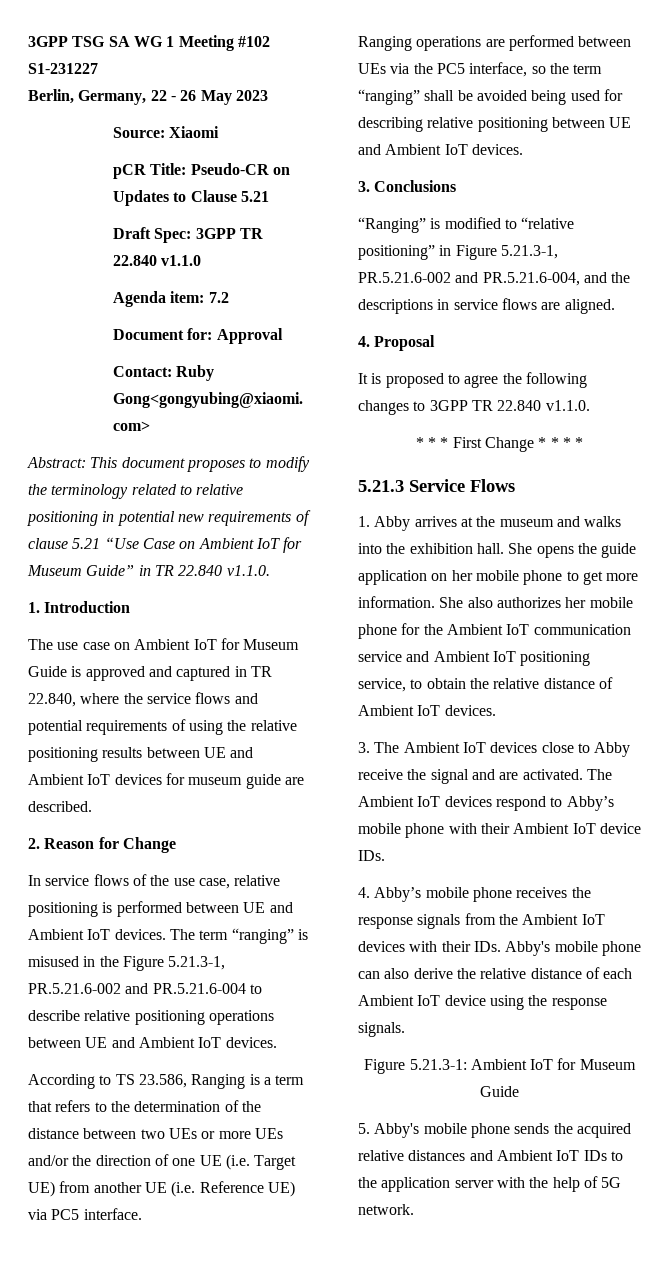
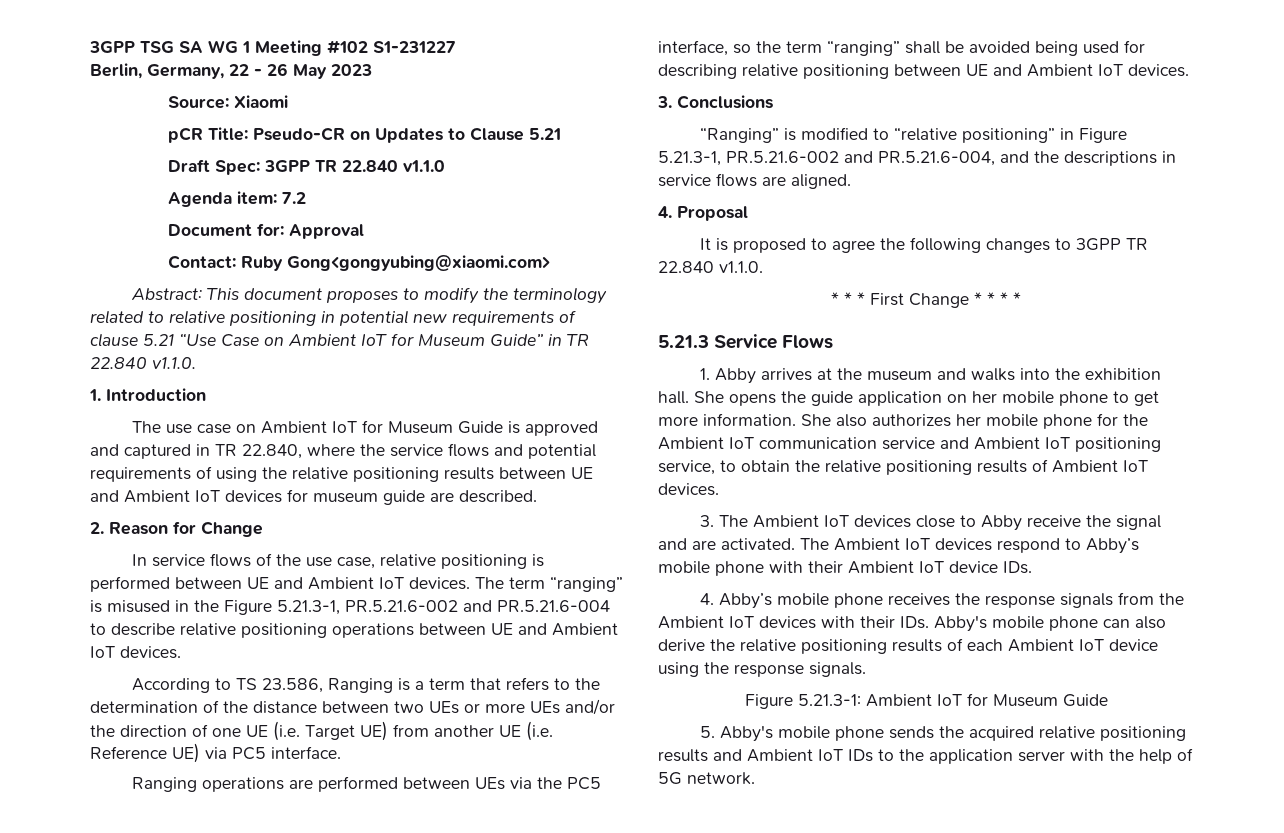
[543,678,595,689] distance -> [886,460,1027,475] positioning results
[530,968,582,979] distance -> [801,639,942,654] positioning results
[408,1150,466,1161] distances -> [1100,726,1187,741] [658,749,708,762] positioning results

